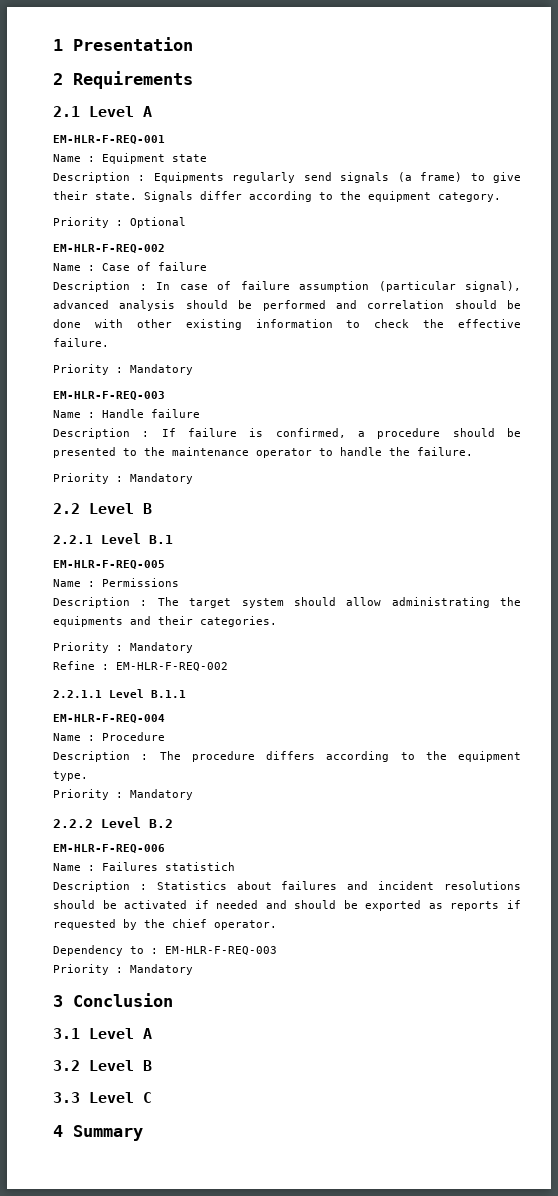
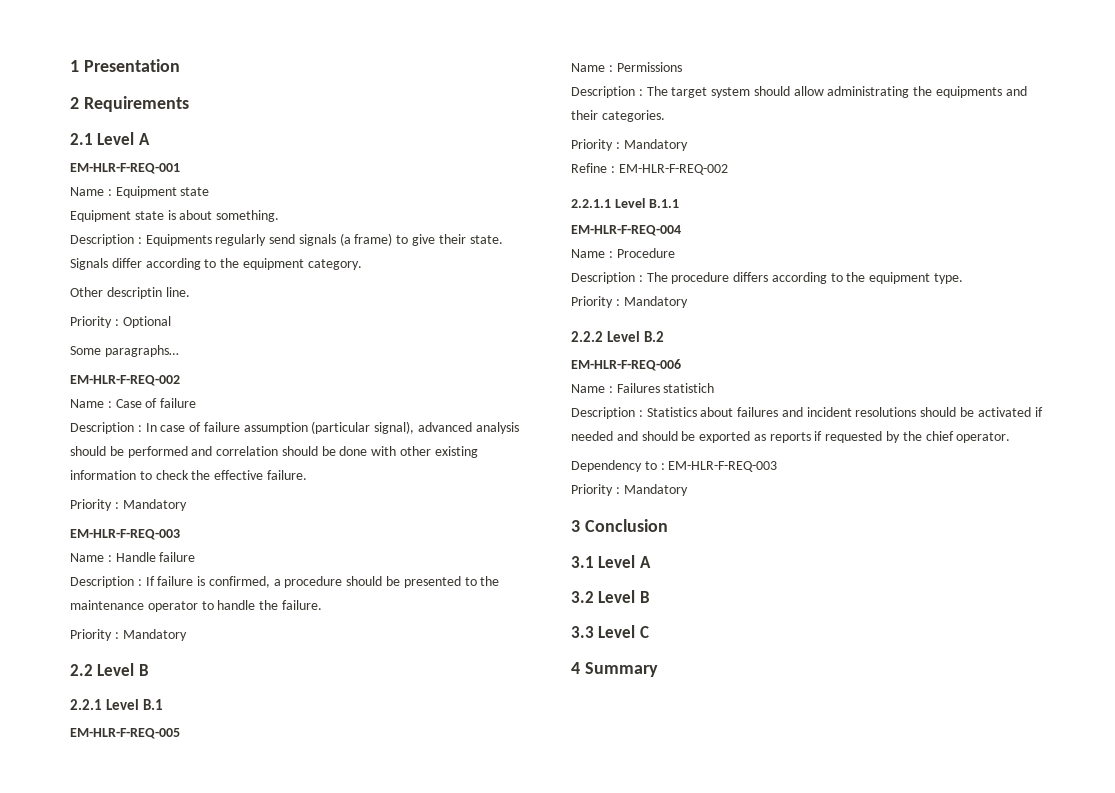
(207, 158) none -> [70,210,280,222] // Equipment state is about something.
(501, 197) none -> [70,287,190,299] // Other descriptin line.
(186, 222) none -> [70,345,179,357] // Some paragraphs…

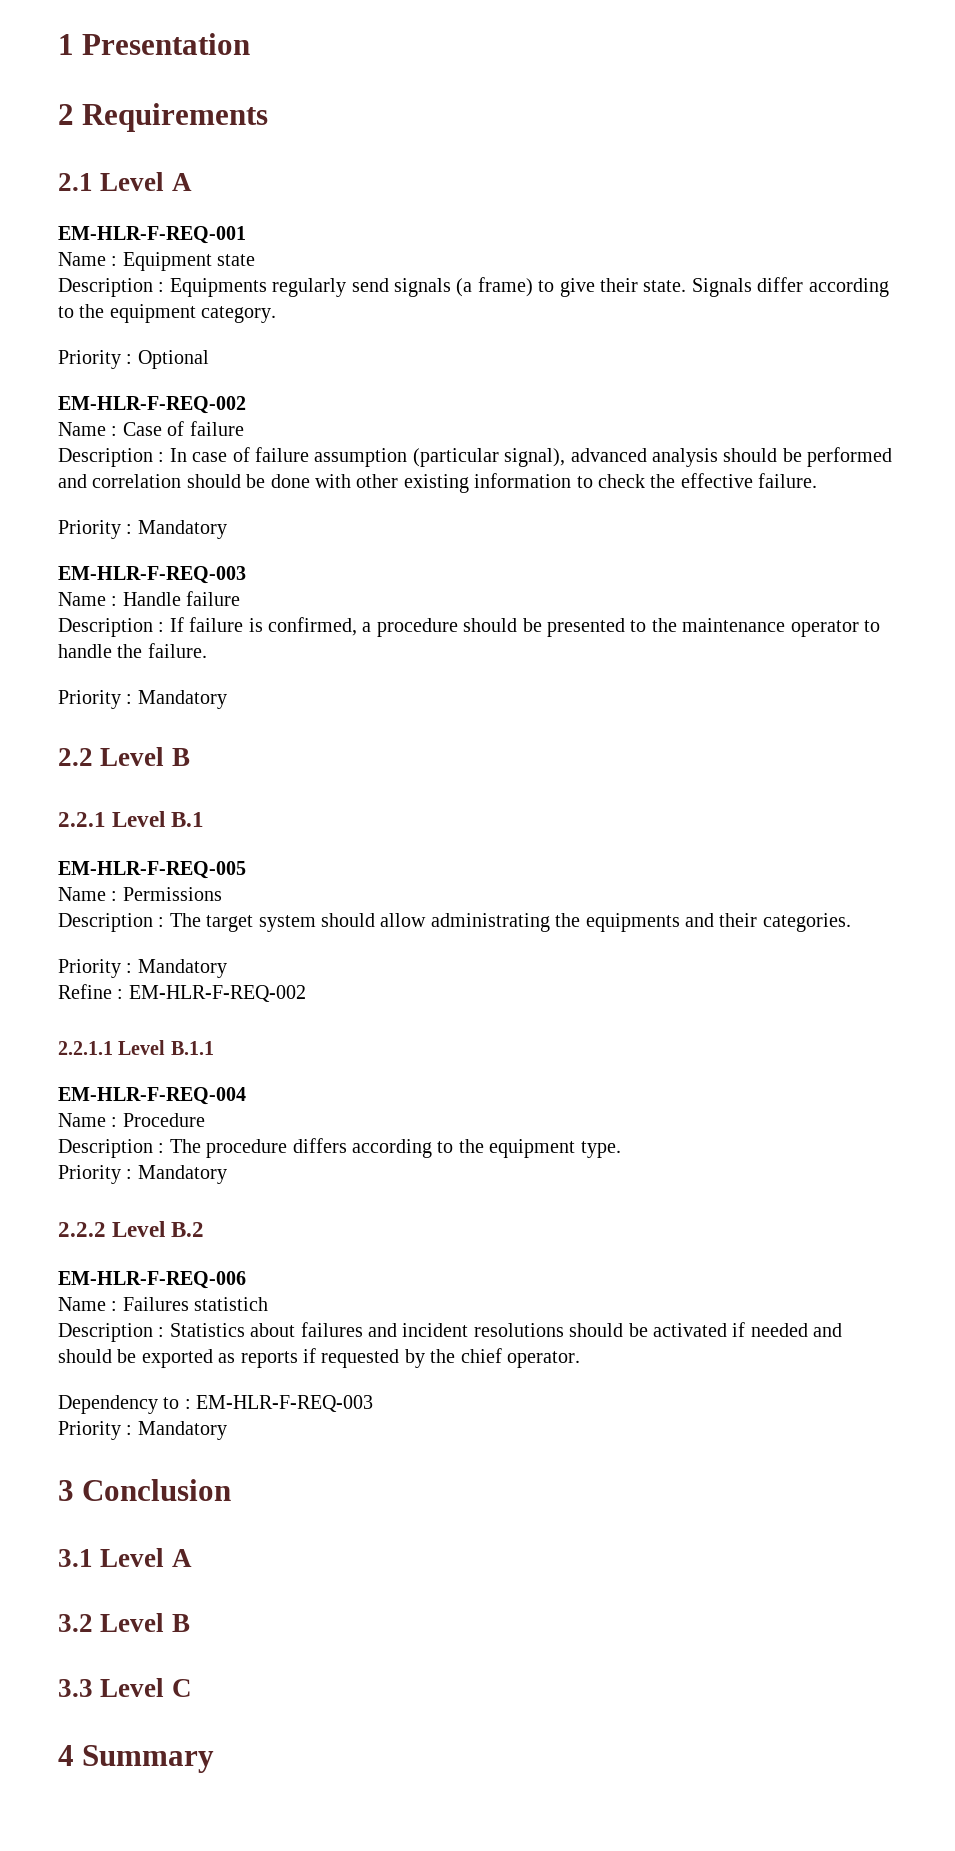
[70,210,280,222] // Equipment state is about something. -> (256, 260) none
[70,287,190,299] // Other descriptin line. -> (277, 314) none
[70,345,179,357] // Some paragraphs… -> (209, 359) none

